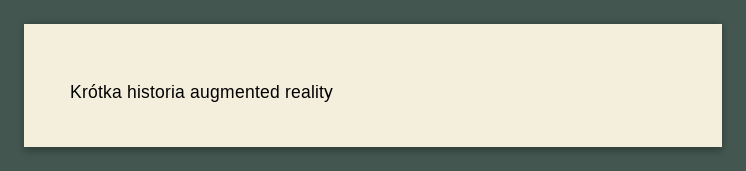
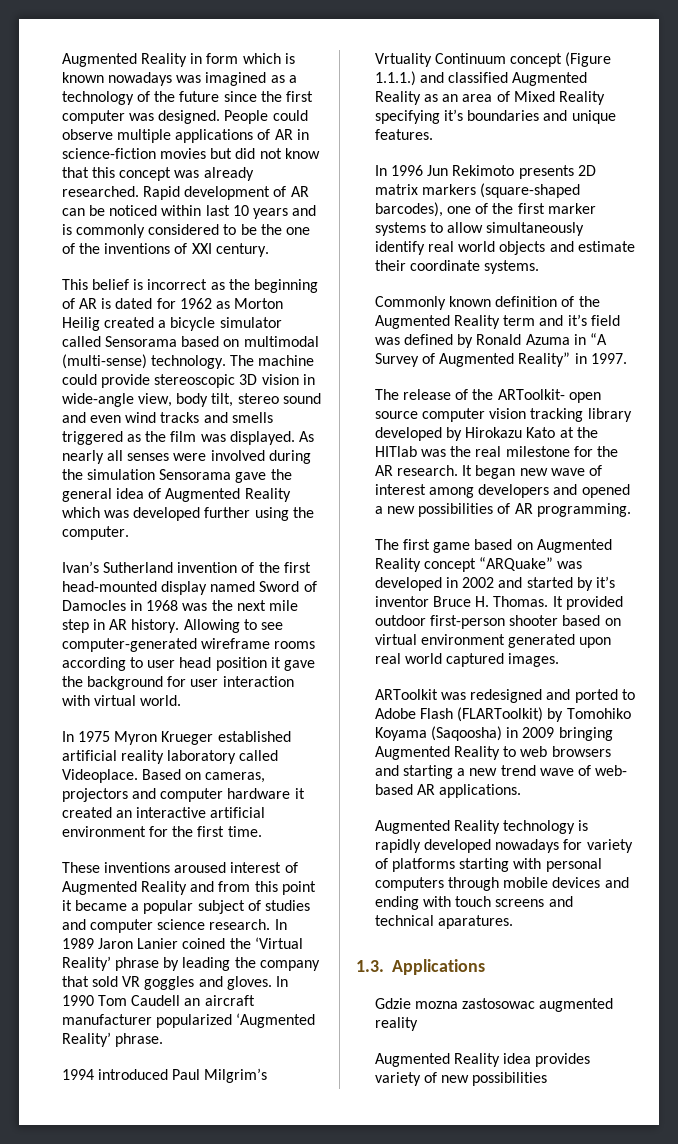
[70,84,333,102] Krótka historia augmented reality -> [61,53,295,67] [61,72,297,86] [61,91,313,105] [61,110,308,124] [61,129,309,143] [61,148,320,159] [61,167,254,181] [61,186,309,200] [61,205,317,219] [61,224,310,238] [61,243,269,257] [61,279,318,293] [61,298,284,309] [61,317,282,331] [61,336,319,347] [61,354,315,369] [61,374,315,388] [61,393,321,407] [61,412,273,423] [61,431,314,445] [61,450,311,464] [61,469,292,483] [61,488,291,502] [61,507,314,521] [61,526,129,540] [61,561,311,573] [61,581,317,595] [61,600,298,611] [61,619,283,633] [61,638,316,652] [61,657,315,671] [61,676,294,690] [61,695,182,706] [61,731,291,745] [61,750,279,764] [61,769,266,783] [61,788,305,802] [61,807,266,818] [61,826,262,837] [61,862,298,873] [61,881,316,895] [61,900,310,914] [61,919,287,933] [61,937,303,949] [61,956,320,971] [61,976,288,990] [61,995,255,1006] [61,1013,316,1028] [61,1032,164,1047] [61,1068,268,1083] [374,52,612,67] [374,71,588,86] [374,91,605,105] [374,109,616,124] [374,129,433,140] [374,165,596,179] [374,183,581,198] [374,202,596,217] [374,222,585,236] [374,241,635,255] [374,260,540,274] [374,296,600,310] [374,314,620,329] [374,333,607,348] [374,352,627,367] [374,389,601,403] [374,408,632,422] [374,427,598,441] [374,446,618,457] [374,465,602,479] [374,484,630,498] [374,503,631,517] [374,539,612,553] [374,557,583,572] [374,576,615,591] [374,596,623,610] [374,615,621,629] [374,634,612,648] [374,653,560,667] [374,689,635,703] [374,707,631,722] [374,726,613,741] [374,746,611,760] [374,765,628,779] [374,784,522,798] [374,820,589,834] [374,839,633,853] [374,858,602,872] [374,877,629,891] [374,896,573,910] [374,915,514,929] [356,959,485,975] [374,998,614,1012] [374,1017,418,1031] [374,1053,591,1067] [374,1072,548,1086] Augmented Reality in form which is known nowadays was imagined as a technology of the future since the first computer was designed. People could observe multiple applications of AR in science-fiction movies but did not know that this concept was already researched. Rapid development of AR can be noticed within last 10 years and is commonly considered to be the one of the inventions of XXI century. // This belief is incorrect as the beginning of AR is dated for 1962 as Morton Heilig created a bicycle simulator called Sensorama based on multimodal (multi-sense) technology. The machine could provide stereoscopic 3D vision in wide-angle view, body tilt, stereo sound and even wind tracks and smells triggered as the film was displayed. As nearly all senses were involved during the simulation Sensorama gave the general idea of Augmented Reality which was developed further using the computer. // Ivan’s Sutherland invention of the first head-mounted display named Sword of Damocles in 1968 was the next mile step in AR history. Allowing to see computer-generated wireframe rooms according to user head position it gave the background for user interaction with virtual world. // In 1975 Myron Krueger established artificial reality laboratory called Videoplace. Based on cameras, projectors and computer hardware it created an interactive artificial environment for the first time. // These inventions aroused interest of Augmented Reality and from this point it became a popular subject of studies and computer science research. In 1989 Jaron Lanier coined the ‘Virtual Reality’ phrase by leading the company that sold VR goggles and gloves. In 1990 Tom Caudell an aircraft manufacturer popularized ‘Augmented Reality’ phrase. // 1994 introduced Paul Milgrim’s Vrtuality Continuum concept (Figure 1.1.1.) and classified Augmented Reality as an area of Mixed Reality specifying it’s boundaries and unique features. // In 1996 Jun Rekimoto presents 2D matrix markers (square-shaped barcodes), one of the first marker systems to allow simultaneously identify real world objects and estimate their coordinate systems. // Commonly known definition of the Augmented Reality term and it’s field was defined by Ronald Azuma in “A Survey of Augmented Reality” in 1997. // The release of the ARToolkit- open source computer vision tracking library developed by Hirokazu Kato at the HITlab was the real milestone for the AR research. It began new wave of interest among developers and opened a new possibilities of AR programming. // The first game based on Augmented Reality concept “ARQuake” was developed in 2002 and started by it’s inventor Bruce H. Thomas. It provided outdoor first-person shooter based on virtual environment generated upon real world captured images. // ARToolkit was redesigned and ported to Adobe Flash (FLARToolkit) by Tomohiko Koyama (Saqoosha) in 2009 bringing Augmented Reality to web browsers and starting a new trend wave of web- based AR applications. // Augmented Reality technology is rapidly developed nowadays for variety of platforms starting with personal computers through mobile devices and ending with touch screens and technical aparatures. // 1.3. Applications // Gdzie mozna zastosowac augmented reality // Augmented Reality idea provides variety of new possibilities

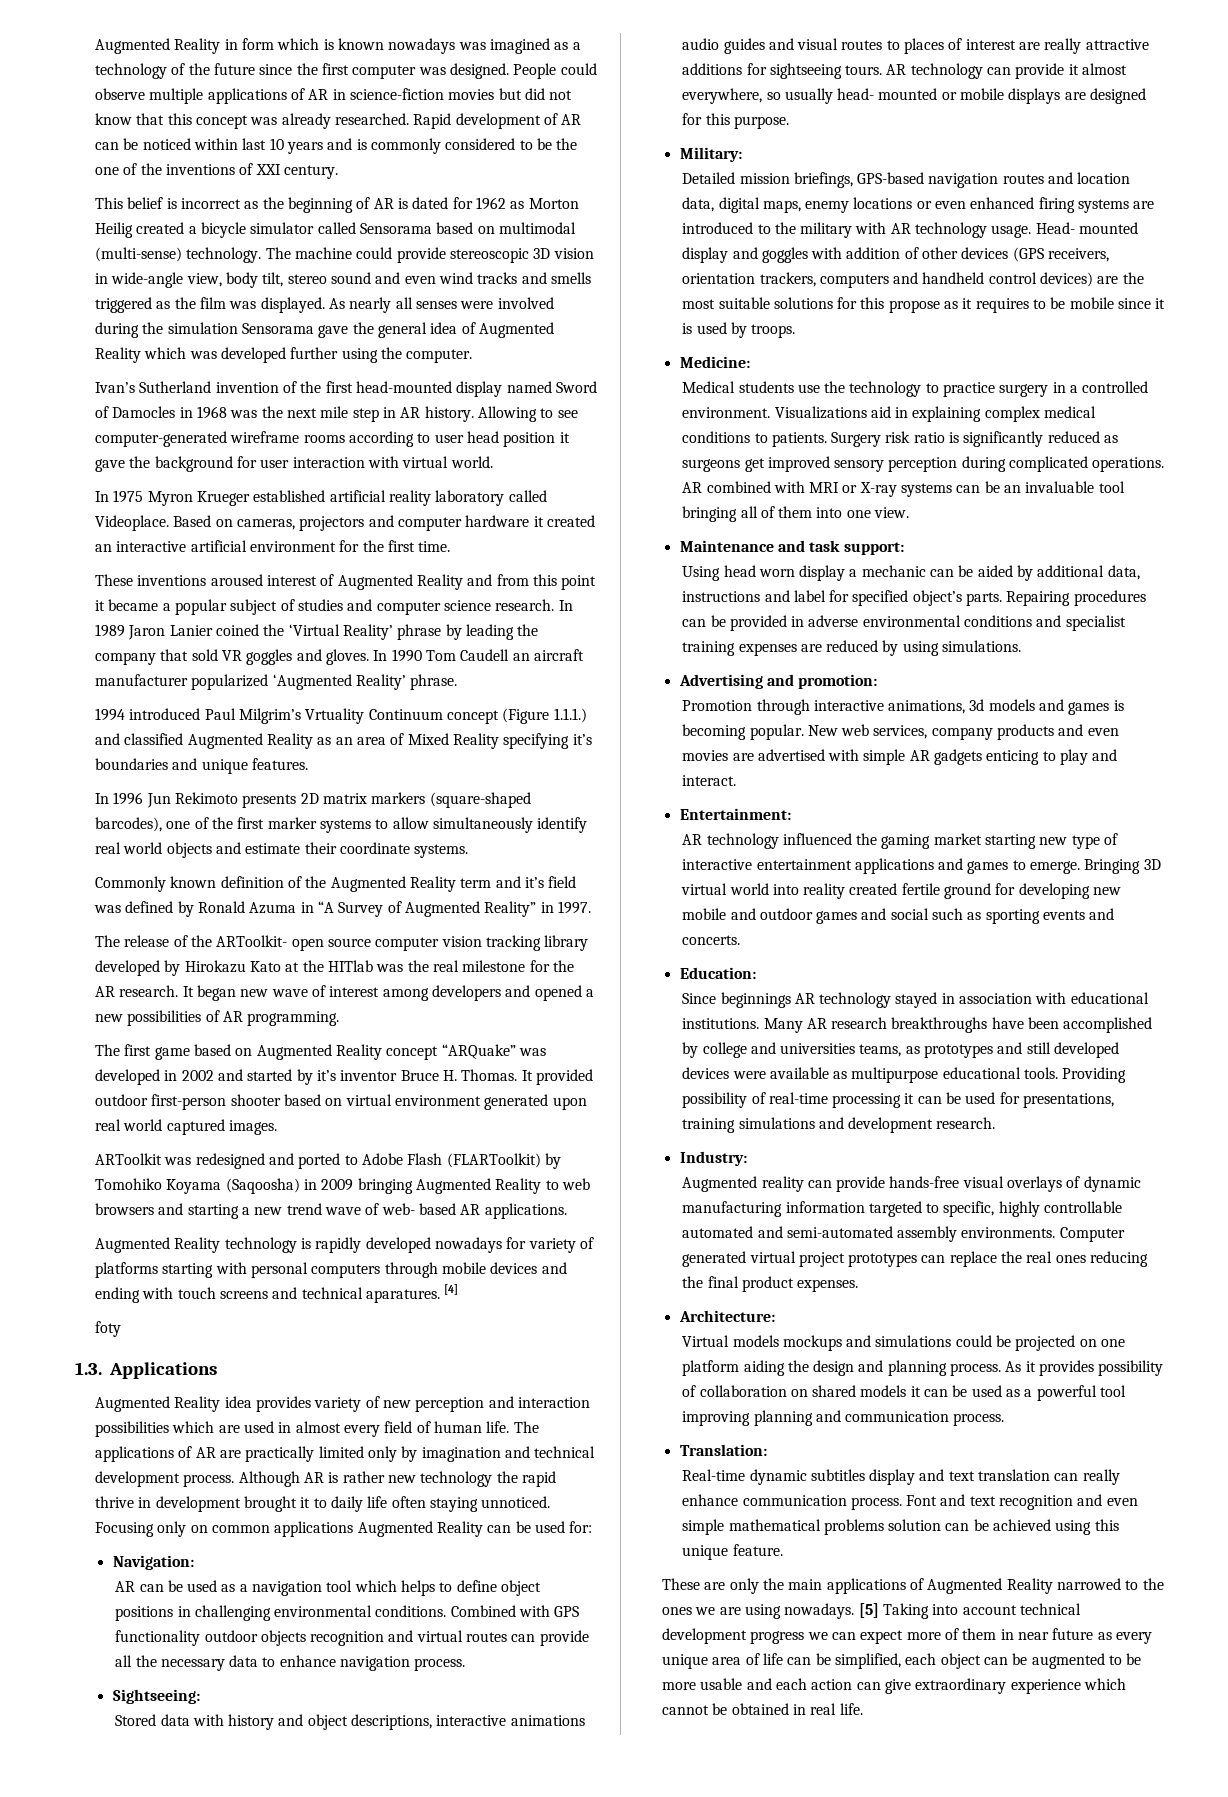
(514, 922) none -> [444,1284,459,1295] [95,1321,122,1337] [4] // foty
[374,998,614,1012] [374,1017,418,1031] // Gdzie mozna zastosowac augmented reality -> (217, 1370) none
[472,1072,548,1086] possibilities -> [415,1396,590,1412] [95,1421,539,1437] [95,1446,596,1462] [95,1471,556,1487] [95,1496,551,1512] [95,1521,593,1537] [112,1555,194,1570] [115,1580,542,1596] [115,1605,580,1621] [115,1630,589,1646] [115,1655,466,1671] [112,1689,200,1704] [115,1714,585,1730] [682,38,1149,54] [682,63,1128,79] [682,88,1147,104] [682,113,789,129] [679,147,742,162] [682,172,1131,188] [682,197,1155,213] [682,222,1139,238] [682,247,1110,263] [682,272,1144,288] [682,297,1166,313] [682,322,796,338] [679,356,750,368] [682,381,1149,397] [682,406,1097,422] [682,431,1119,447] [682,456,1165,472] [682,481,1125,497] [682,506,910,522] [679,540,904,555] [682,565,1140,581] [682,590,1146,606] [682,615,1126,631] [682,640,1022,656] [678,674,878,689] [682,699,1124,715] [682,724,1119,740] [682,749,1118,765] [682,775,737,786] [679,808,791,820] [682,833,1119,849] [682,858,1161,874] [681,883,1122,899] [682,908,1115,924] [682,935,741,945] [679,967,756,979] [682,992,1149,1008] [682,1017,1153,1033] [682,1042,1120,1058] [682,1067,1127,1083] [682,1092,1115,1108] [682,1117,996,1133] [679,1151,747,1166] [682,1176,1141,1192] [682,1201,1123,1217] [682,1226,1125,1242] [682,1251,1149,1267] [682,1276,859,1292] [678,1310,775,1322] [682,1335,1126,1351] [682,1360,1164,1376] [682,1385,1127,1401] [682,1410,1005,1426] [679,1444,767,1456] [682,1469,1120,1485] [682,1494,1138,1510] [682,1519,1119,1535] [682,1544,783,1560] [662,1578,1164,1594] [662,1603,1081,1619] [662,1628,1152,1644] [662,1653,1142,1669] [662,1678,1126,1694] [662,1703,863,1715] perception and interaction possibilities which are used in almost every field of human life. The applications of AR are practically limited only by imagination and technical development process. Although AR is rather new technology the rapid thrive in development brought it to daily life often staying unnoticed. Focusing only on common applications Augmented Reality can be used for: // Navigation: // AR can be used as a navigation tool which helps to define object positions in challenging environmental conditions. Combined with GPS functionality outdoor objects recognition and virtual routes can provide all the necessary data to enhance navigation process. // Sightseeing: // Stored data with history and object descriptions, interactive animations audio guides and visual routes to places of interest are really attractive additions for sightseeing tours. AR technology can provide it almost everywhere, so usually head- mounted or mobile displays are designed for this purpose. // Military: // Detailed mission briefings, GPS-based navigation routes and location data, digital maps, enemy locations or even enhanced firing systems are introduced to the military with AR technology usage. Head- mounted display and goggles with addition of other devices (GPS receivers, orientation trackers, computers and handheld control devices) are the most suitable solutions for this propose as it requires to be mobile since it is used by troops. // Medicine: // Medical students use the technology to practice surgery in a controlled environment. Visualizations aid in explaining complex medical conditions to patients. Surgery risk ratio is significantly reduced as surgeons get improved sensory perception during complicated operations. AR combined with MRI or X-ray systems can be an invaluable tool bringing all of them into one view. // Maintenance and task support: // Using head worn display a mechanic can be aided by additional data, instructions and label for specified object’s parts. Repairing procedures can be provided in adverse environmental conditions and specialist training expenses are reduced by using simulations. // Advertising and promotion: // Promotion through interactive animations, 3d models and games is becoming popular. New web services, company products and even movies are advertised with simple AR gadgets enticing to play and interact. // Entertainment: // AR technology influenced the gaming market starting new type of interactive entertainment applications and games to emerge. Bringing 3D virtual world into reality created fertile ground for developing new mobile and outdoor games and social such as sporting events and concerts. // Education: // Since beginnings AR technology stayed in association with educational institutions. Many AR research breakthroughs have been accomplished by college and universities teams, as prototypes and still developed devices were available as multipurpose educational tools. Providing possibility of real-time processing it can be used for presentations, training simulations and development research. // Industry: // Augmented reality can provide hands-free visual overlays of dynamic manufacturing information targeted to specific, highly controllable automated and semi-automated assembly environments. Computer generated virtual project prototypes can replace the real ones reducing the final product expenses. // Architecture: // Virtual models mockups and simulations could be projected on one platform aiding the design and planning process. As it provides possibility of collaboration on shared models it can be used as a powerful tool improving planning and communication process. // Translation: // Real-time dynamic subtitles display and text translation can really enhance communication process. Font and text recognition and even simple mathematical problems solution can be achieved using this unique feature. // These are only the main applications of Augmented Reality narrowed to the ones we are using nowadays. [5] Taking into account technical development progress we can expect more of them in near future as every unique area of life can be simplified, each object can be augmented to be more usable and each action can give extraordinary experience which cannot be obtained in real life.

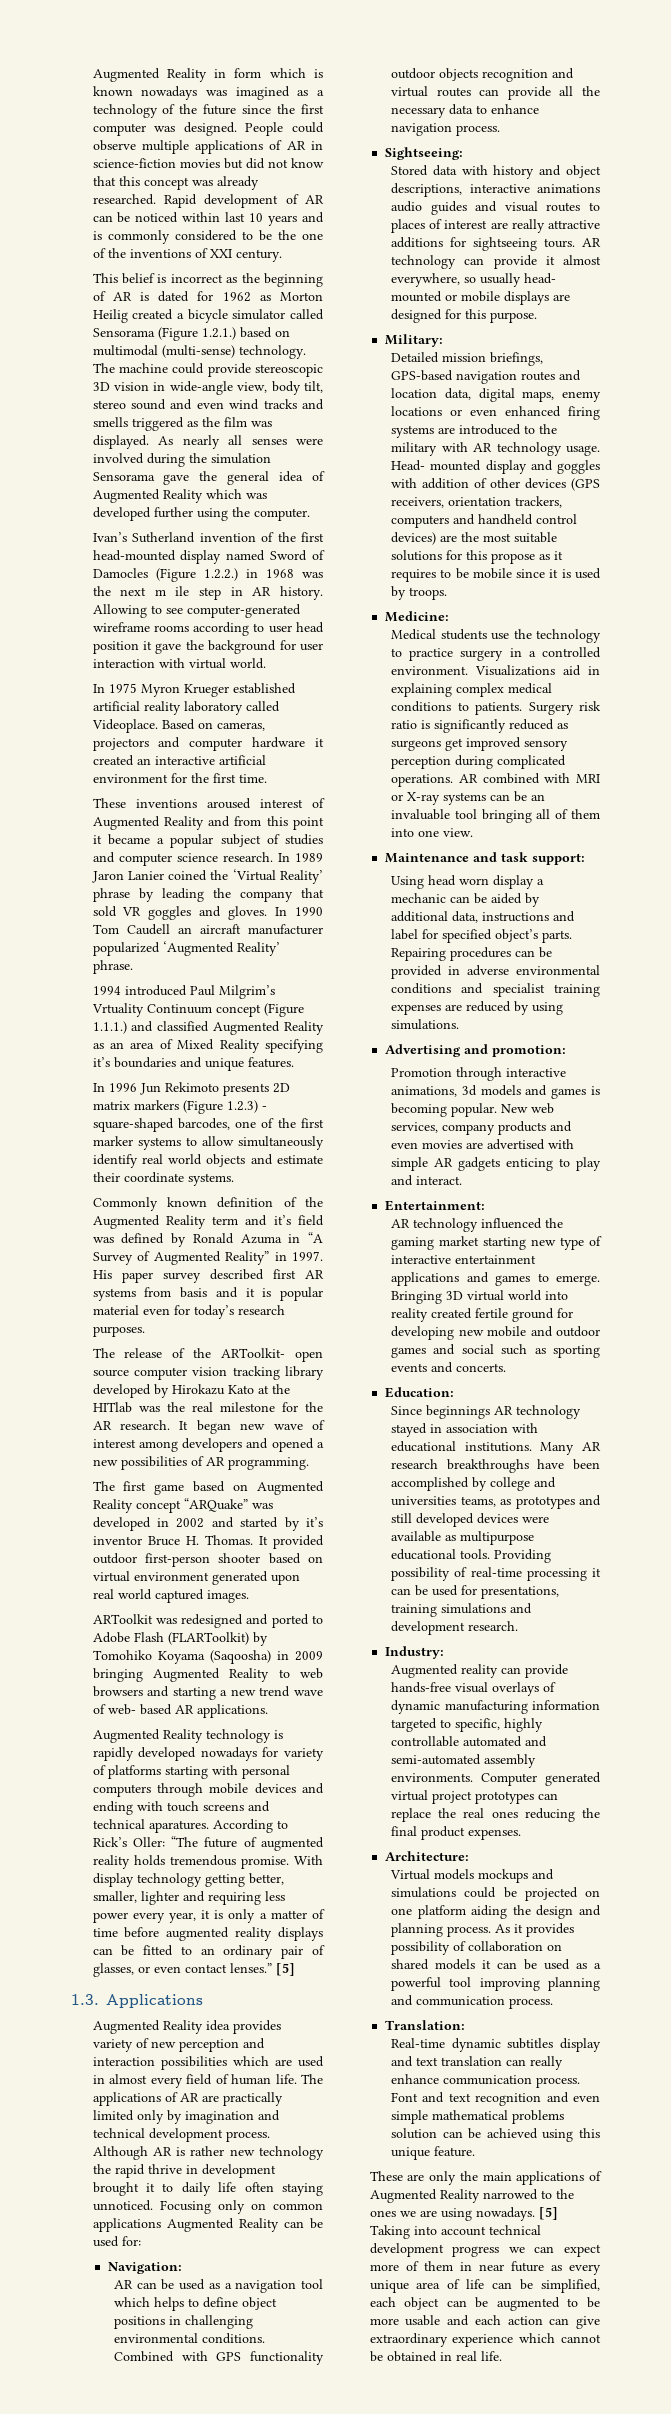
(433, 228) none -> [157,327,236,341] (Figure 1.2.1.)
(176, 412) none -> [155,568,238,582] (Figure 1.2.2.)
[320,406,349,418] mile -> [154,586,190,596] m ile
[429,792,531,808] [95,817,163,832] (square-shaped barcodes), -> [182,1100,267,1114] [92,1118,230,1132] (Figure 1.2.3) - square-shaped barcodes,
(591, 907) none -> [92,1269,324,1283] [92,1287,323,1301] [92,1305,285,1319] [92,1326,145,1337] His paper survey described first AR systems from basis and it is popular material even for today’s research purposes.
[444,1284,459,1295] [95,1321,122,1337] [4] // foty -> [212,1819,288,1833] [92,1836,324,1851] [92,1855,323,1869] [92,1873,284,1887] [92,1891,285,1905] [92,1909,325,1923] [92,1927,323,1941] [92,1945,325,1959] [92,1963,295,1977] According to Rick’s Oller: “The future of augmented reality holds tremendous promise. With display technology getting better, smaller, lighter and requiring less power every year, it is only a matter of time before augmented reality displays can be fitted to an ordinary pair of glasses, or even contact lenses.” [5]

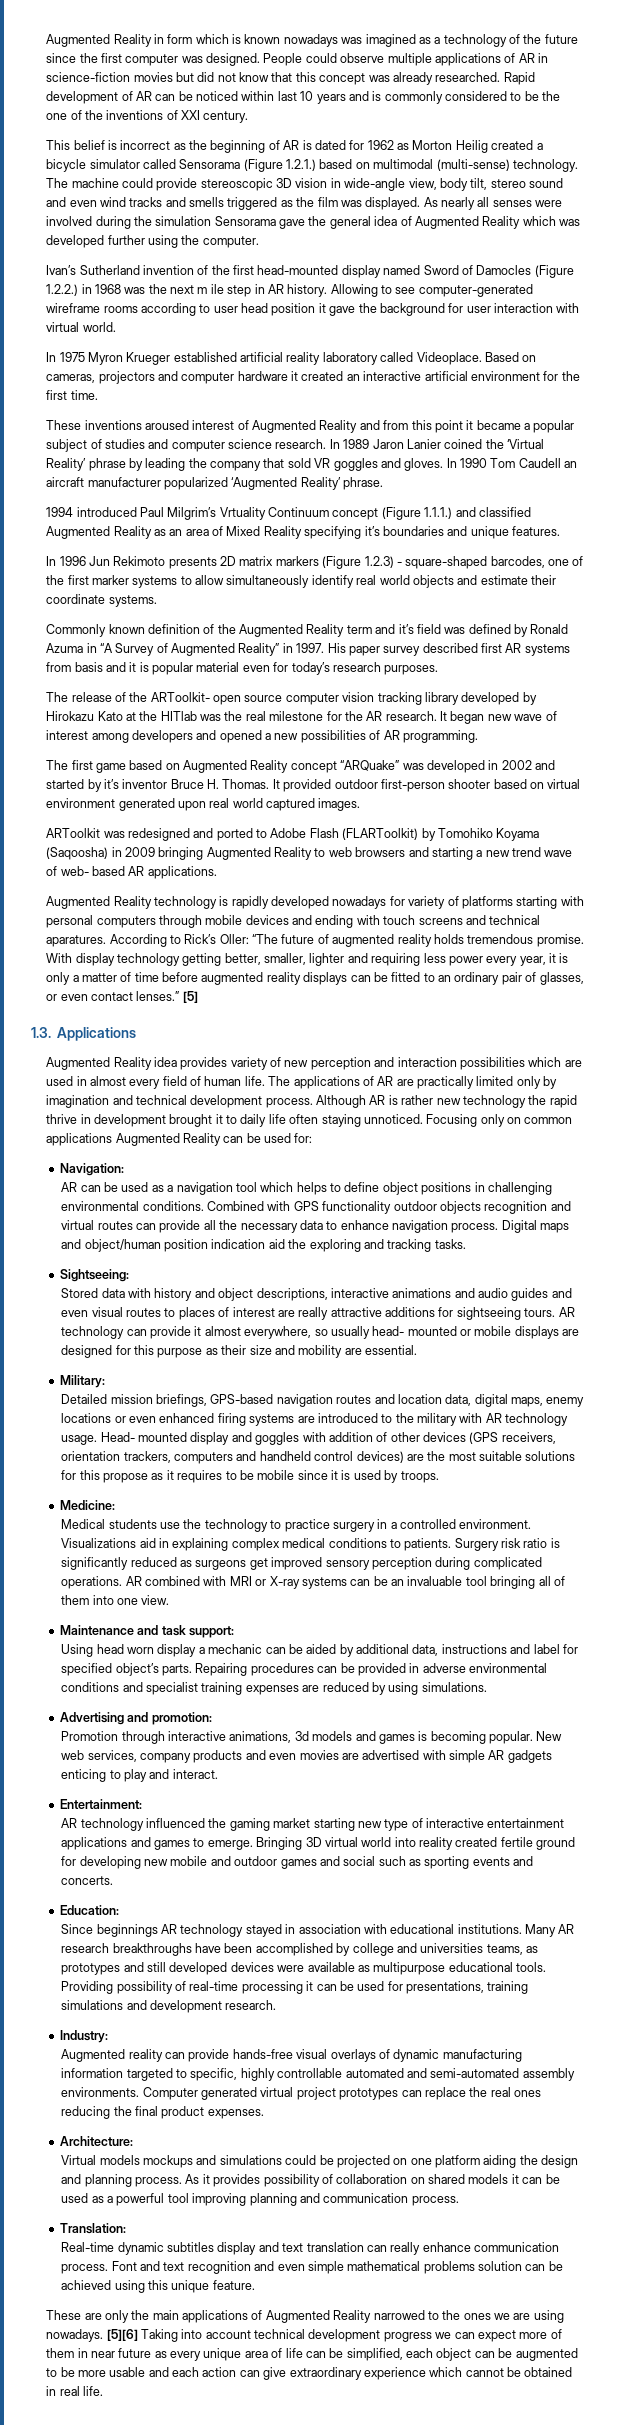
(501, 130) none -> [501,1220,570,1233] [61,1239,466,1252] Digital maps and object/human position indication aid the exploring and tracking tasks.
(600, 188) none -> [454,1288,475,1298] and
(498, 206) none -> [61,1310,89,1317] even
[490,312,538,323] purpose. -> [157,1345,418,1358] purpose as their size and mobility are essential.
[538,2207,558,2220] [5] -> [106,2329,138,2341] [5][6]

